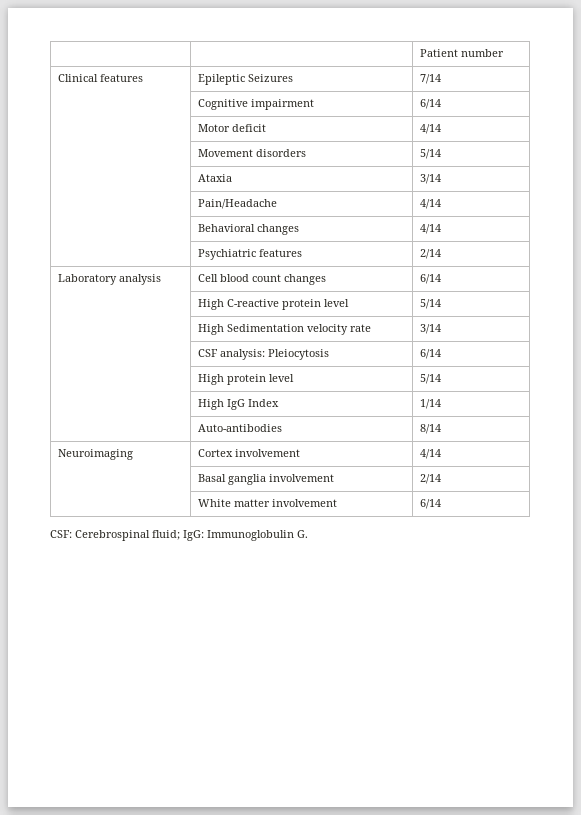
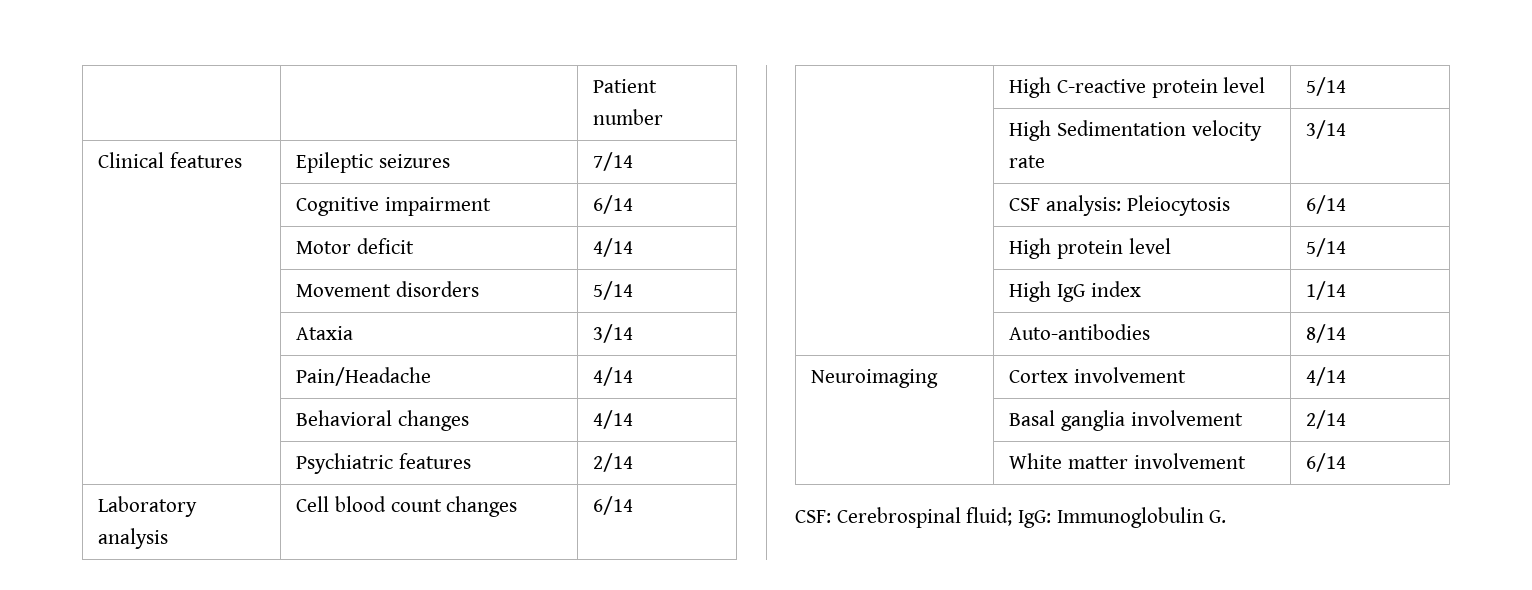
[248,74,294,82] Seizures -> [379,154,451,168] seizures
[248,399,280,407] Index -> [1090,281,1141,297] index

